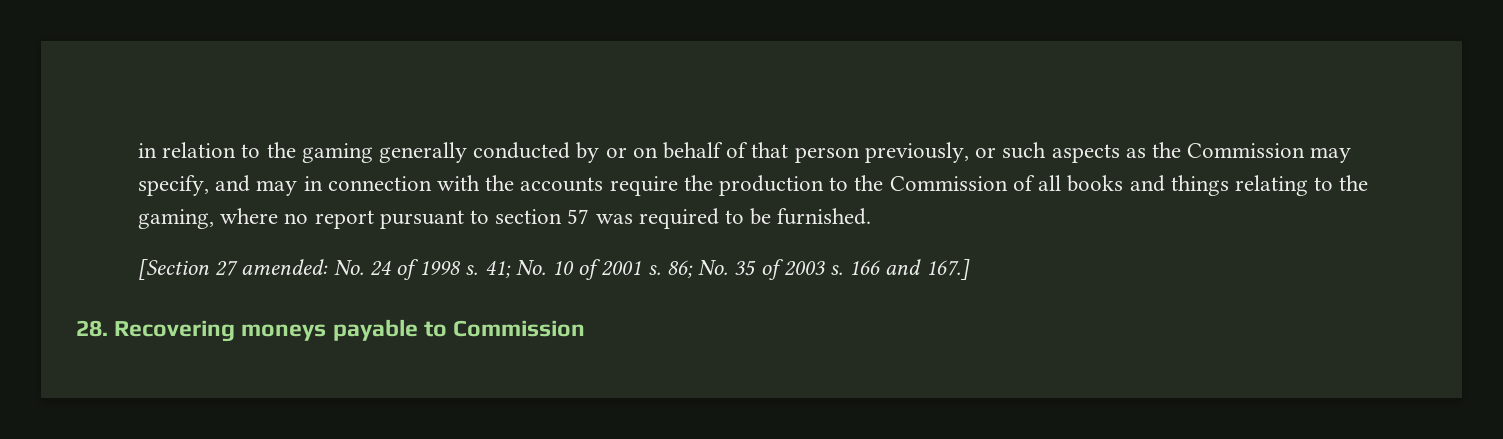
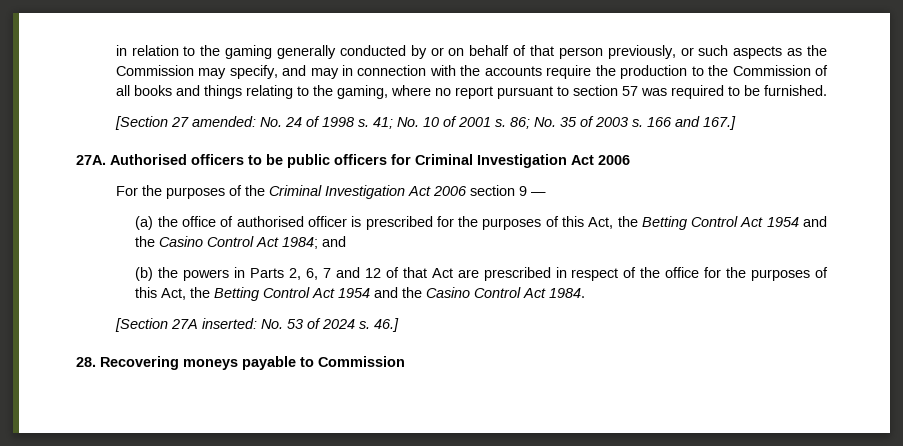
(970, 269) none -> [76,154,630,168] [115,185,546,199] [135,216,828,230] [135,236,347,249] [135,267,828,281] [135,287,586,301] [114,318,399,332] // 27A. Authorised officers to be public officers for Criminal Investigation Act 2006 // For the purposes of the Criminal Investigation Act 2006 section 9 — // (a) the office of authorised officer is prescribed for the purposes of this Act, the Betting Control Act 1954 and the Casino Control Act 1984; and // (b) the powers in Parts 2, 6, 7 and 12 of that Act are prescribed in respect of the office for the purposes of this Act, the Betting Control Act 1954 and the Casino Control Act 1984. // [Section 27A inserted: No. 53 of 2024 s. 46.]

